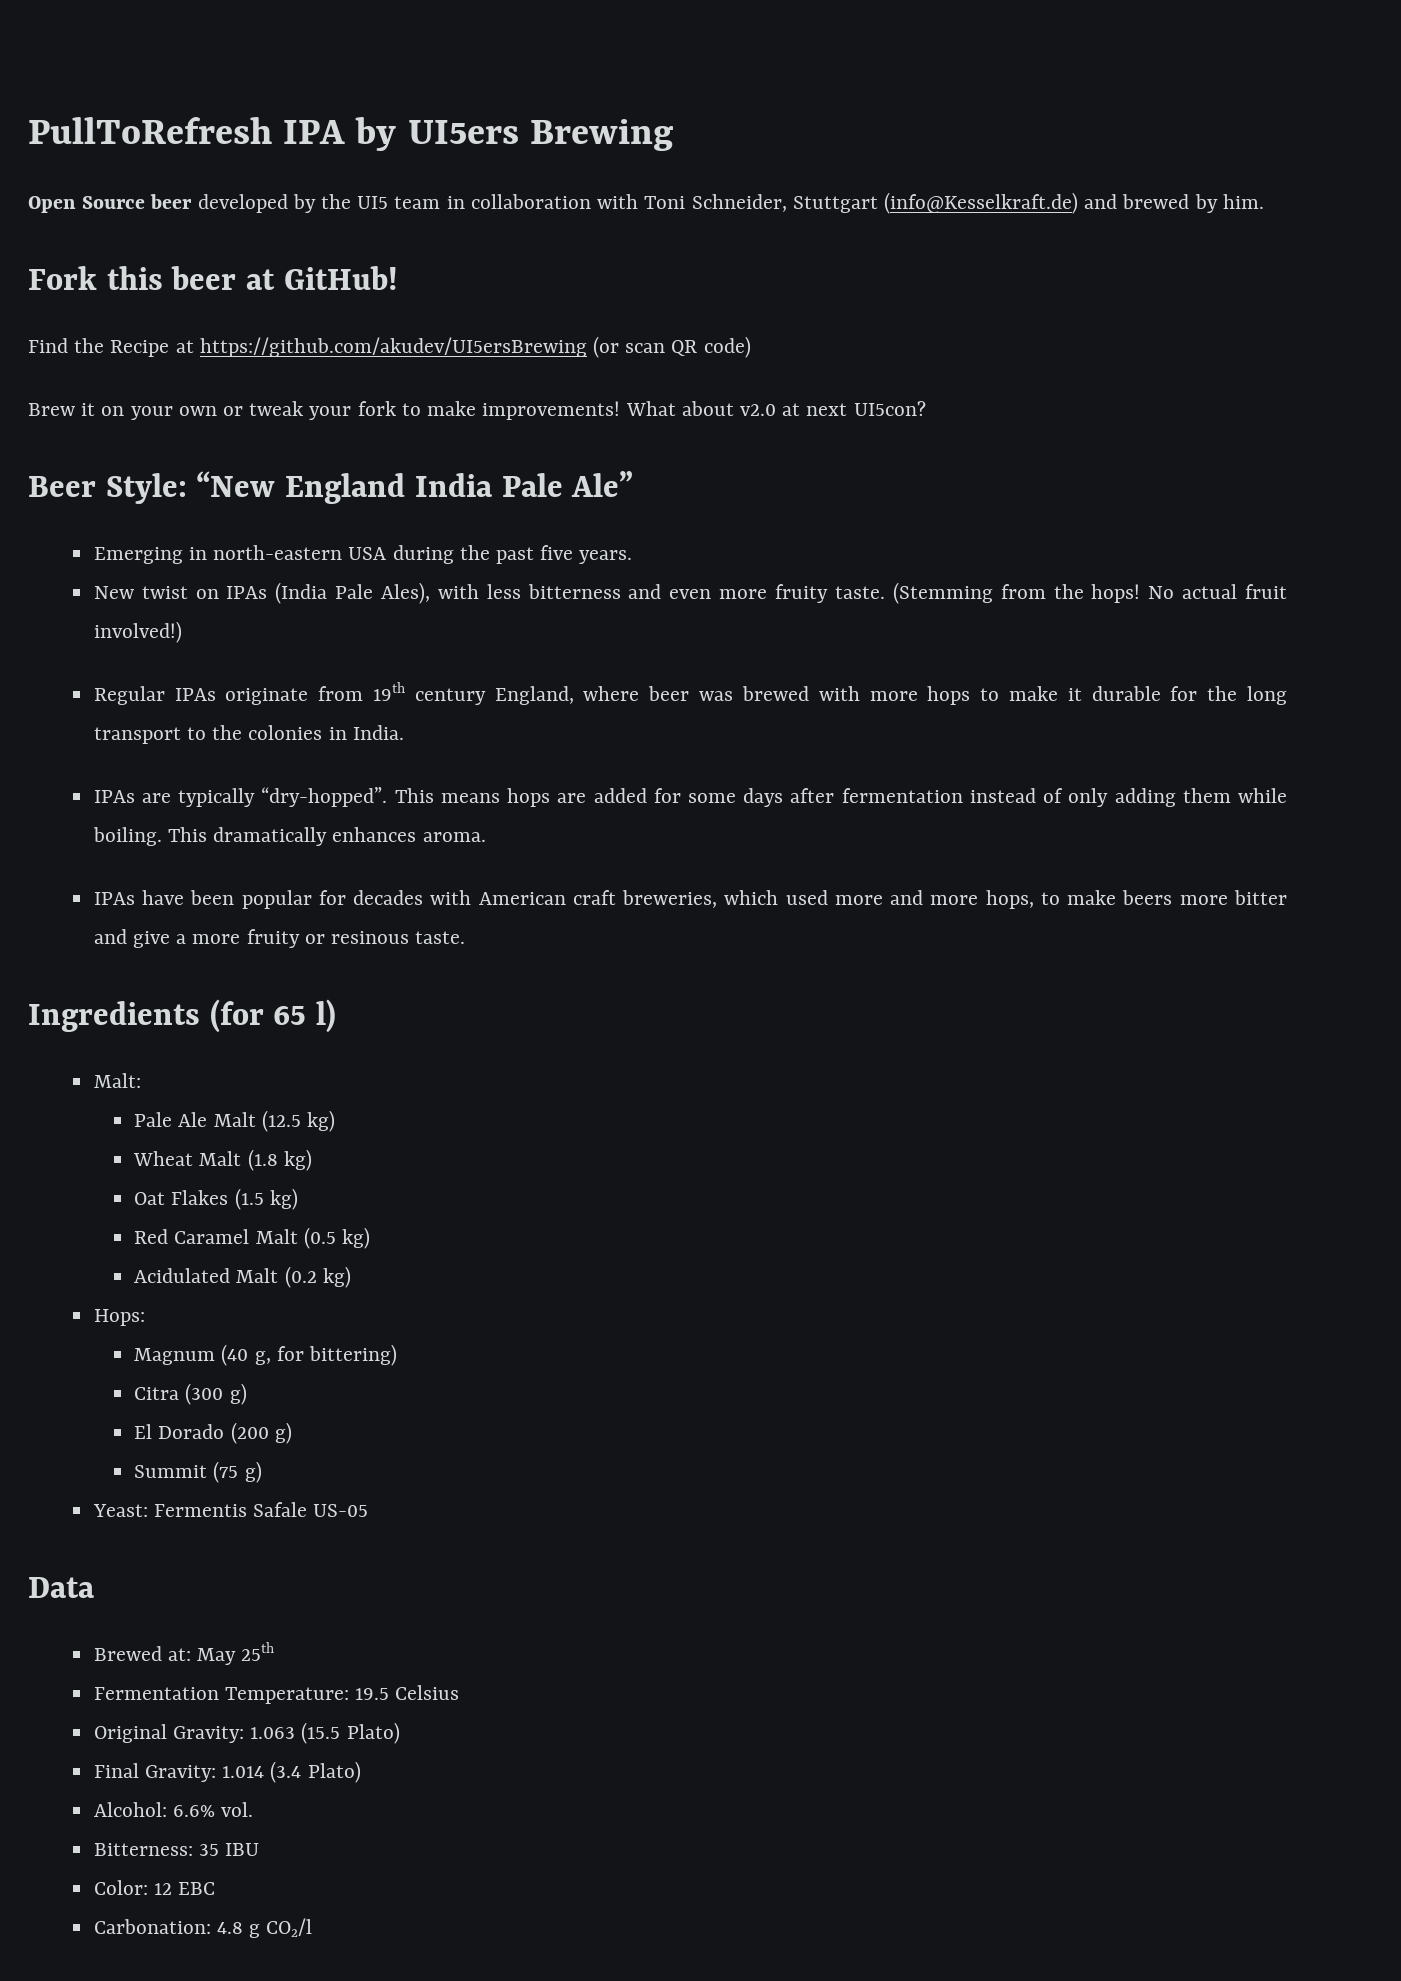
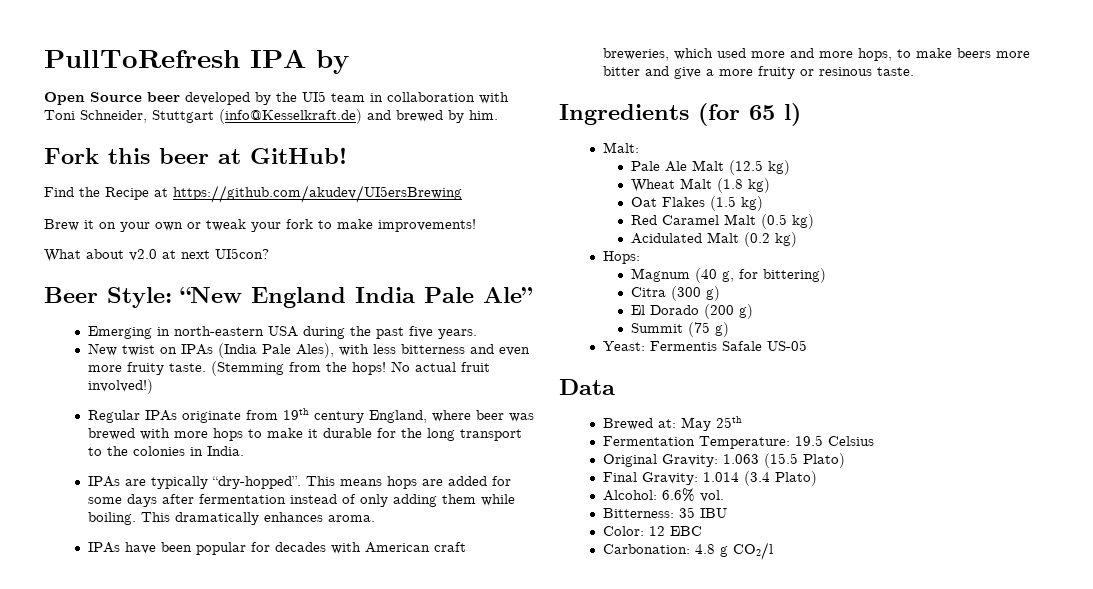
[407,119,673,151] UI5ers Brewing -> (349, 62) none
[593,336,751,358] (or scan QR code) -> (462, 194) none
(621, 410) none -> (476, 225) //

